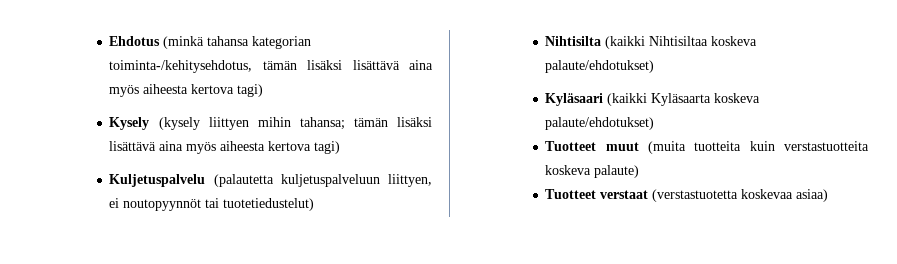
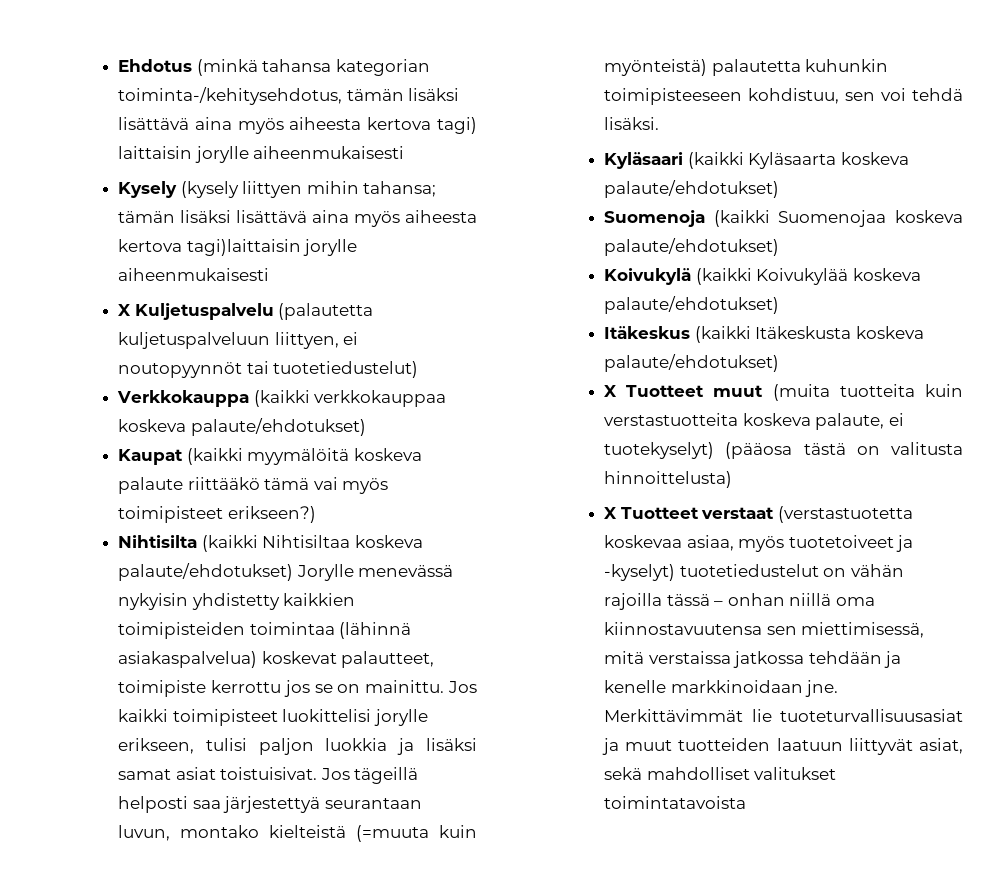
(264, 90) none -> [118,146,405,163] laittaisin jorylle aiheenmukaisesti
[314,141,341,154] tagi) // -> [186,239,358,256] [118,268,270,281] [118,304,132,316] tagi)laittaisin jorylle aiheenmukaisesti // X
(315, 204) none -> [117,390,447,407] [118,418,366,436] [118,448,422,465] [118,477,389,494] [118,506,316,523] // Verkkokauppa (kaikki verkkokauppaa koskeva palaute/ehdotukset) // Kaupat (kaikki myymälöitä koskeva palaute riittääkö tämä vai myös toimipisteet erikseen?)
(655, 66) none -> [296,564,454,581] [118,593,356,610] [118,622,412,639] [118,651,435,668] [118,680,477,697] [118,709,428,726] [118,738,478,755] [118,767,419,784] [118,796,422,813] [118,825,477,842] [604,59,889,76] [604,88,963,105] [604,117,660,130] Jorylle menevässä nykyisin yhdistetty kaikkien toimipisteiden toimintaa (lähinnä asiakaspalvelua) koskevat palautteet, toimipiste kerrottu jos se on mainittu. Jos kaikki toimipisteet luokittelisi jorylle erikseen, tulisi paljon luokkia ja lisäksi samat asiat toistuisivat. Jos tägeillä helposti saa järjestettyä seurantaan luvun, montako kielteistä (=muuta kuin myönteistä) palautetta kuhunkin toimipisteeseen kohdistuu, sen voi tehdä lisäksi.
(655, 123) none -> [604,210,963,227] [604,238,780,256] [604,268,921,285] [604,296,780,314] [604,326,924,343] [604,354,780,372] [604,385,618,397] Suomenoja (kaikki Suomenojaa koskeva palaute/ehdotukset) // Koivukylä (kaikki Koivukylää koskeva palaute/ehdotukset) // Itäkeskus (kaikki Itäkeskusta koskeva palaute/ehdotukset) // X
[594,165,640,178] [545,189,829,202] palaute) // Tuotteet verstaat (verstastuotetta koskevaa asiaa) -> [815,413,904,430] [604,442,963,459] [604,471,733,488] [604,506,913,523] [604,535,914,552] [604,564,904,581] [604,593,876,610] [604,622,925,638] [604,651,902,668] [604,680,839,697] [604,709,963,722] [602,738,963,755] [604,767,837,780] [604,796,747,809] palaute, ei tuotekyselyt) (pääosa tästä on valitusta hinnoittelusta) // X Tuotteet verstaat (verstastuotetta koskevaa asiaa, myös tuotetoiveet ja -kyselyt) tuotetiedustelut on vähän rajoilla tässä – onhan niillä oma kiinnostavuutensa sen miettimisessä, mitä verstaissa jatkossa tehdään ja kenelle markkinoidaan jne. Merkittävimmät lie tuoteturvallisuusasiat ja muut tuotteiden laatuun liittyvät asiat, sekä mahdolliset valitukset toimintatavoista

